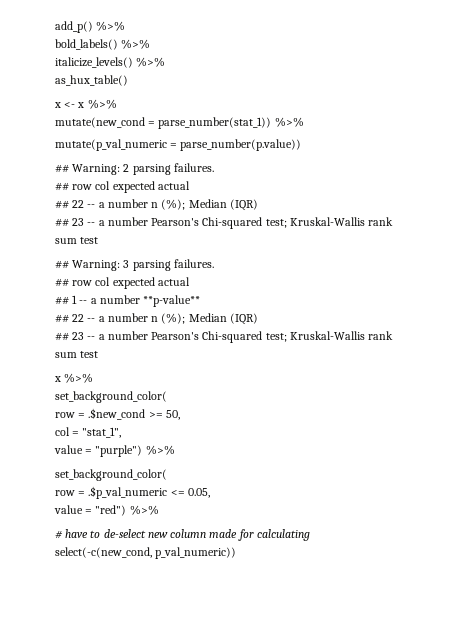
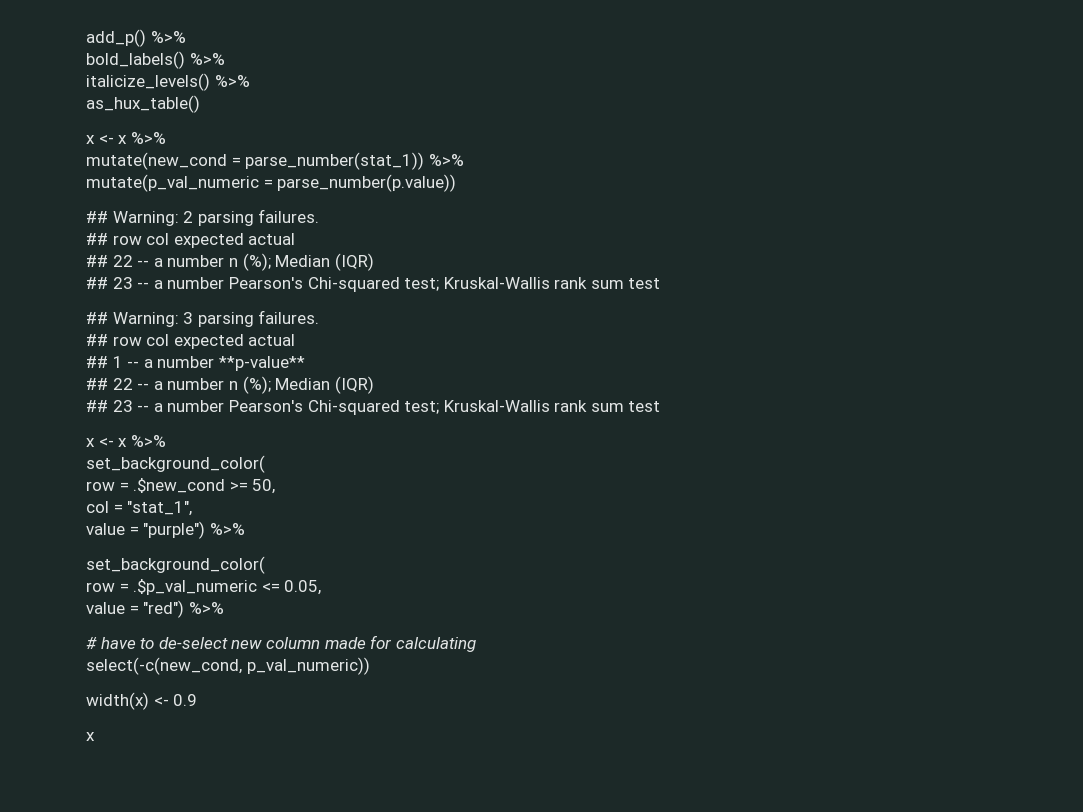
(61, 379) none -> [98,438,128,447] <- x
(237, 553) none -> [86,692,198,710] [86,732,95,741] // width(x) <- 0.9 // x

